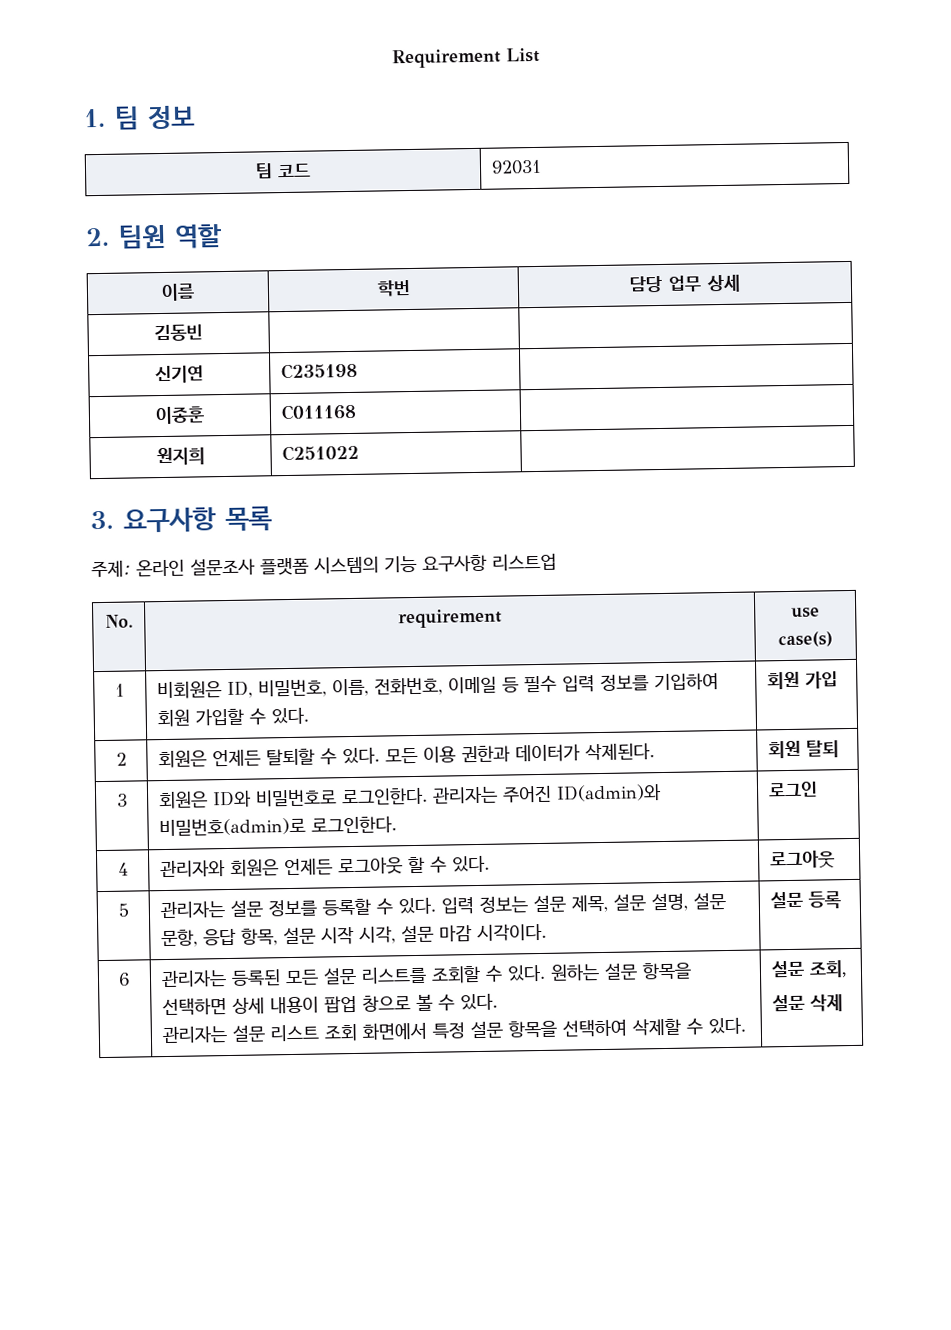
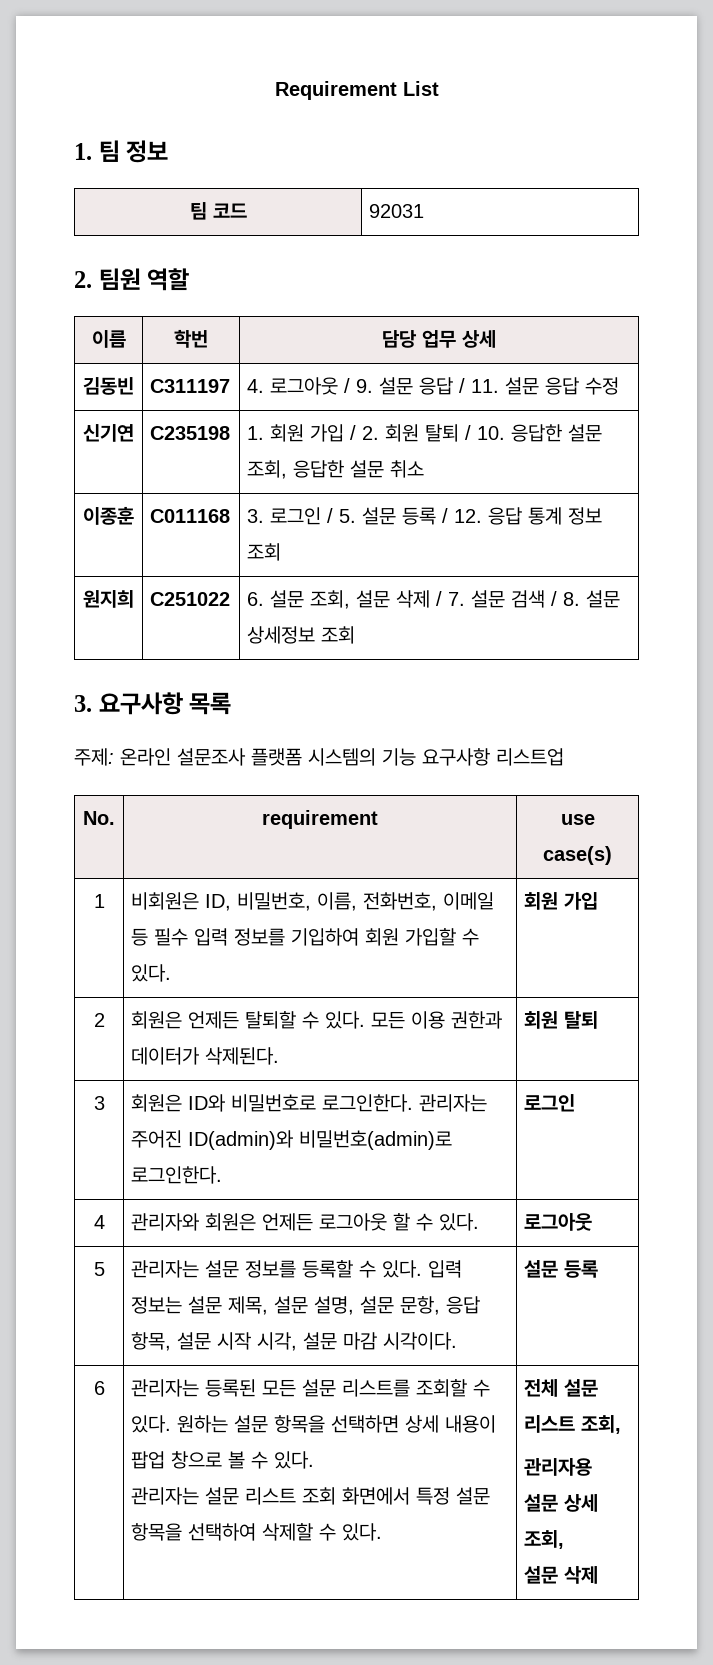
[155,365,204,384] [280,362,358,380] [155,406,205,425] [280,403,357,421] [156,447,205,466] [281,444,359,462] | // 신기연 | C235198 | // 이종훈 | C011168 | // 원지희 | C251022 | -> [150,379,231,393] [247,377,620,395] [83,424,134,442] [150,426,231,440] [247,424,603,442] [247,460,425,479] [83,506,134,525] [150,509,231,523] [247,507,603,525] [247,543,282,561] [83,590,134,608] [150,592,231,606] [247,590,621,609] [247,626,356,644] C311197 | 4. 로그아웃 / 9. 설문 응답 / 11. 설문 응답 수정 // 신기연 | C235198 | 1. 회원 가입 / 2. 회원 탈퇴 / 10. 응답한 설문 조회, 응답한 설문 취소 // 이종훈 | C011168 | 3. 로그인 / 5. 설문 등록 / 12. 응답 통계 정보 조회 // 원지희 | C251022 | 6. 설문 조회, 설문 삭제 / 7. 설문 검색 / 8. 설문 상세정보 조회
[770,960,805,978] 설문 -> [524,1379,599,1397] [524,1415,622,1434] [524,1458,593,1476] [524,1494,599,1512] 전체 설문 리스트 조회, // 관리자용 설문 상세

